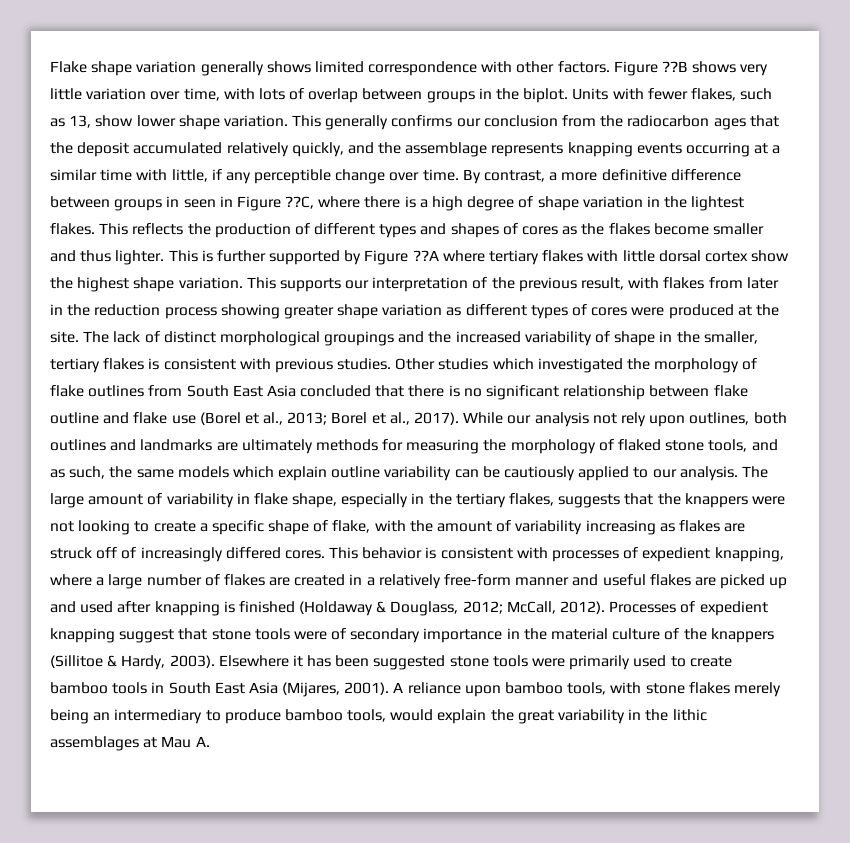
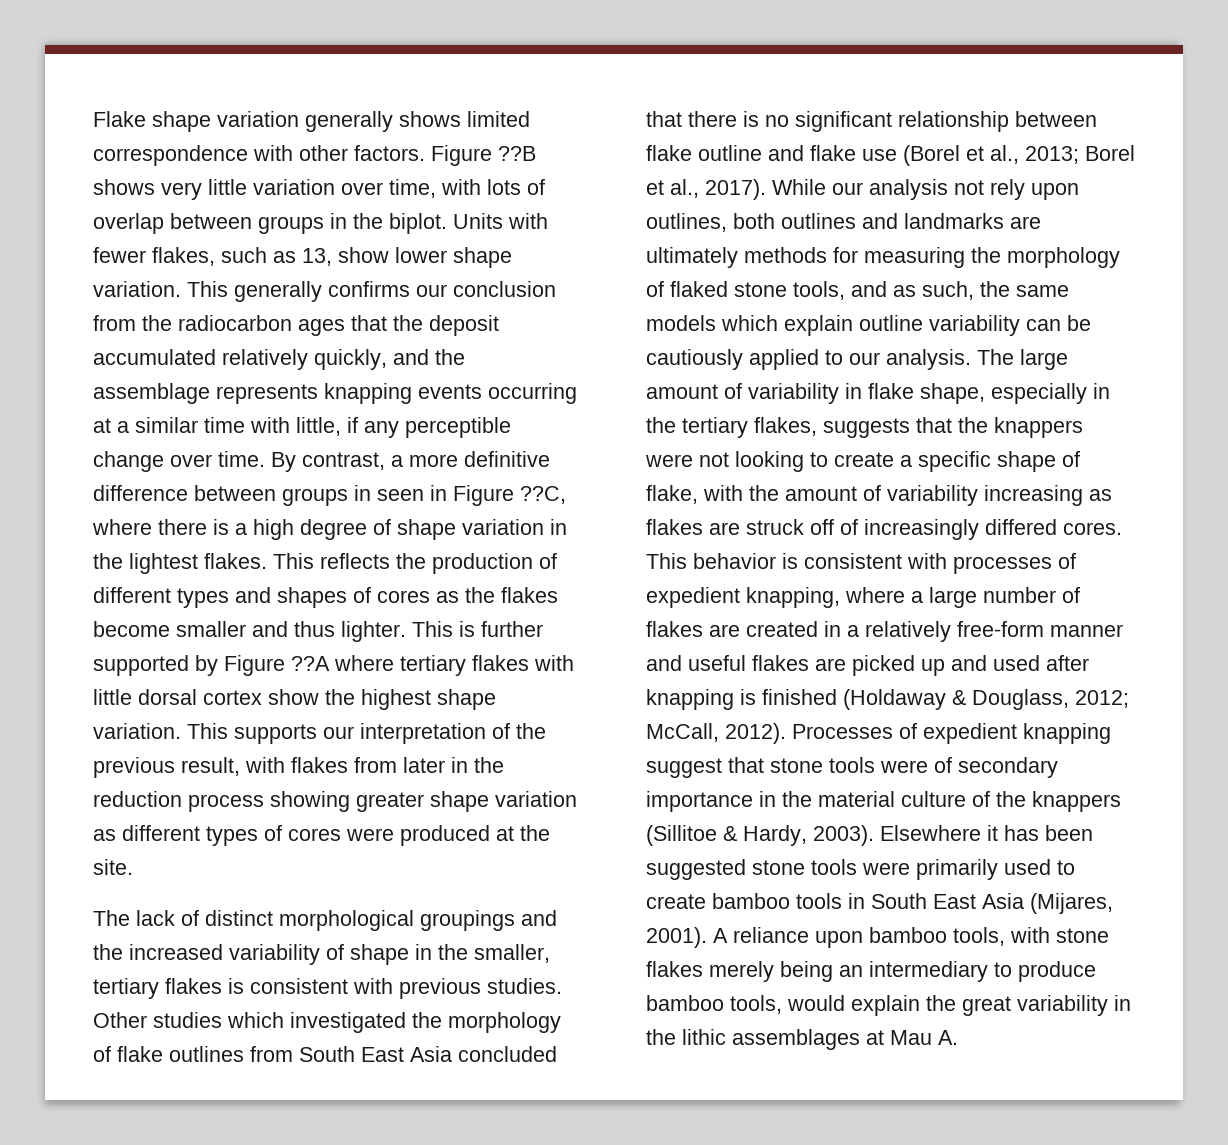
(79, 337) none -> (133, 867) //

